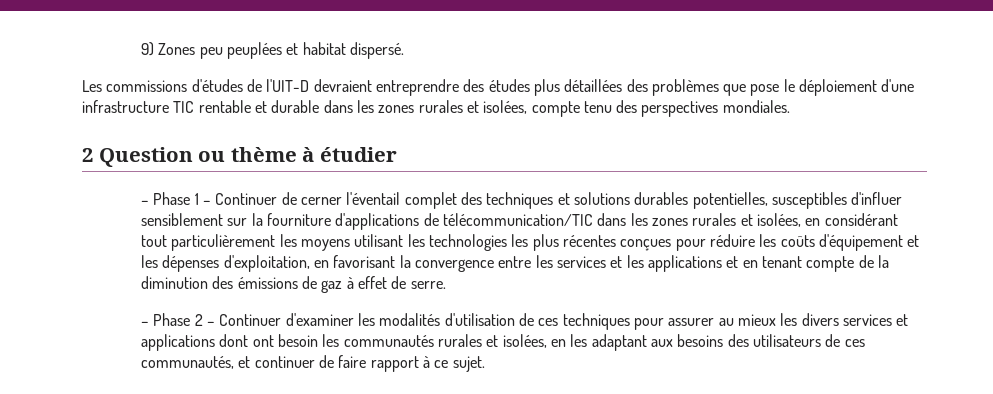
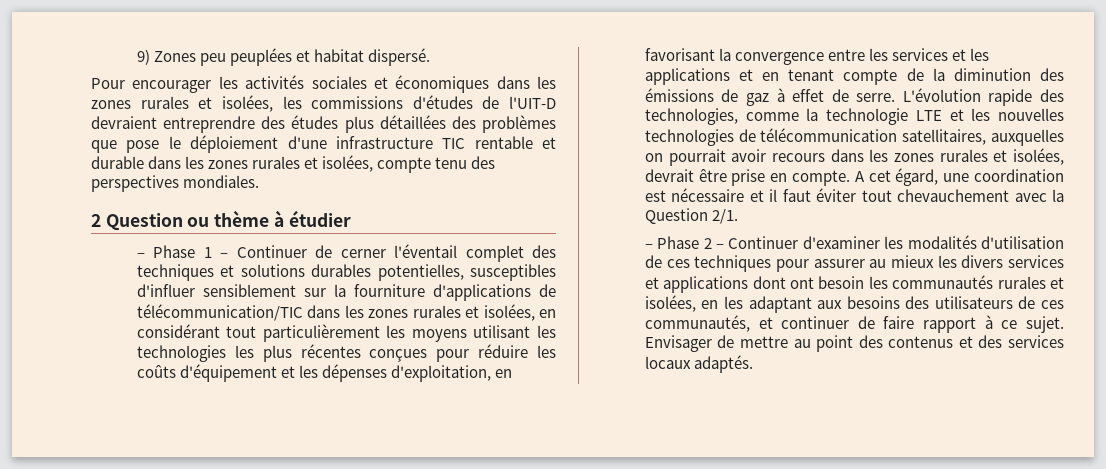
[82,80,102,92] Les -> [91,75,556,93] [91,95,302,112] Pour encourager les activités sociales et économiques dans les zones rurales et isolées, les
(446, 285) none -> [902,88,1064,106] [644,108,1064,125] [644,128,1064,146] [644,148,1064,166] [644,168,1064,186] [644,188,1064,202] [644,208,738,224] L'évolution rapide des technologies, comme la technologie LTE et les nouvelles technologies de télécommunication satellitaires, auxquelles on pourrait avoir recours dans les zones rurales et isolées, devrait être prise en compte. A cet égard, une coordination est nécessaire et il faut éviter tout chevauchement avec la Question 2/1.
(485, 364) none -> [644,335,1064,352] [644,355,753,373] Envisager de mettre au point des contenus et des services locaux adaptés.

